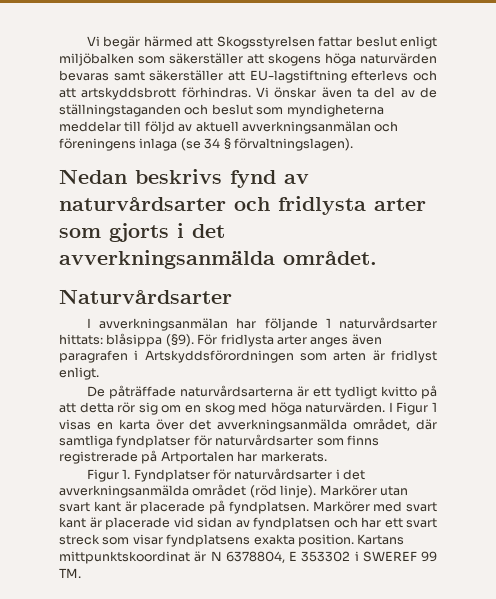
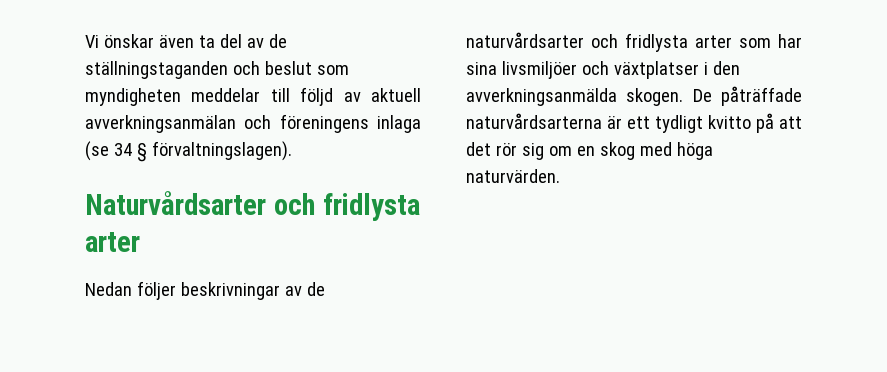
[86,36,437,49] [59,53,437,66] [59,70,437,83] [59,87,269,100] Vi begär härmed att Skogsstyrelsen fattar beslut enligt miljöbalken som säkerställer att skogens höga naturvärden bevaras samt säkerställer att EU-lagstiftning efterlevs och att artskyddsbrott förhindras. Vi -> [85,35,99,48] Vi
[286,104,384,117] myndigheterna -> [85,88,181,106] myndigheten
[59,169,309,188] Nedan beskrivs fynd av -> [85,191,420,221] [85,232,140,252] [85,281,325,300] Naturvårdsarter och fridlysta arter // Nedan följer beskrivningar av de
[109,223,225,242] [59,250,377,269] [59,289,232,304] [86,317,437,331] [59,333,382,347] [59,350,437,363] [59,367,99,380] gjorts i det avverkningsanmälda området. // Naturvårdsarter // I avverkningsanmälan har följande 1 naturvårdsarter hittats: blåsippa (§9). För fridlysta arter anges även paragrafen i Artskyddsförordningen som arten är fridlyst enligt. // -> [778,34,802,48] [466,61,740,79] [466,88,684,106] har sina livsmiljöer och växtplatser i den avverkningsanmälda skogen.
[79,402,114,413] detta -> [466,142,491,156] det
[388,402,437,415] [59,418,437,432] [59,434,379,448] [59,450,327,464] [86,468,366,482] [59,484,408,498] [59,500,437,514] [59,517,437,530] [59,534,405,547] [59,551,437,564] [59,568,81,578] I Figur 1 visas en karta över det avverkningsanmälda området, där samtliga fyndplatser för naturvårdsarter som finns registrerade på Artportalen har markerats. // Figur 1. Fyndplatser för naturvårdsarter i det avverkningsanmälda området (röd linje). Markörer utan svart kant är placerade på fyndplatsen. Markörer med svart kant är placerade vid sidan av fyndplatsen och har ett svart streck som visar fyndplatsens exakta position. Kartans mittpunktskoordinat är N 6378804, E 353302 i SWEREF 99 TM. -> (560, 176) none

